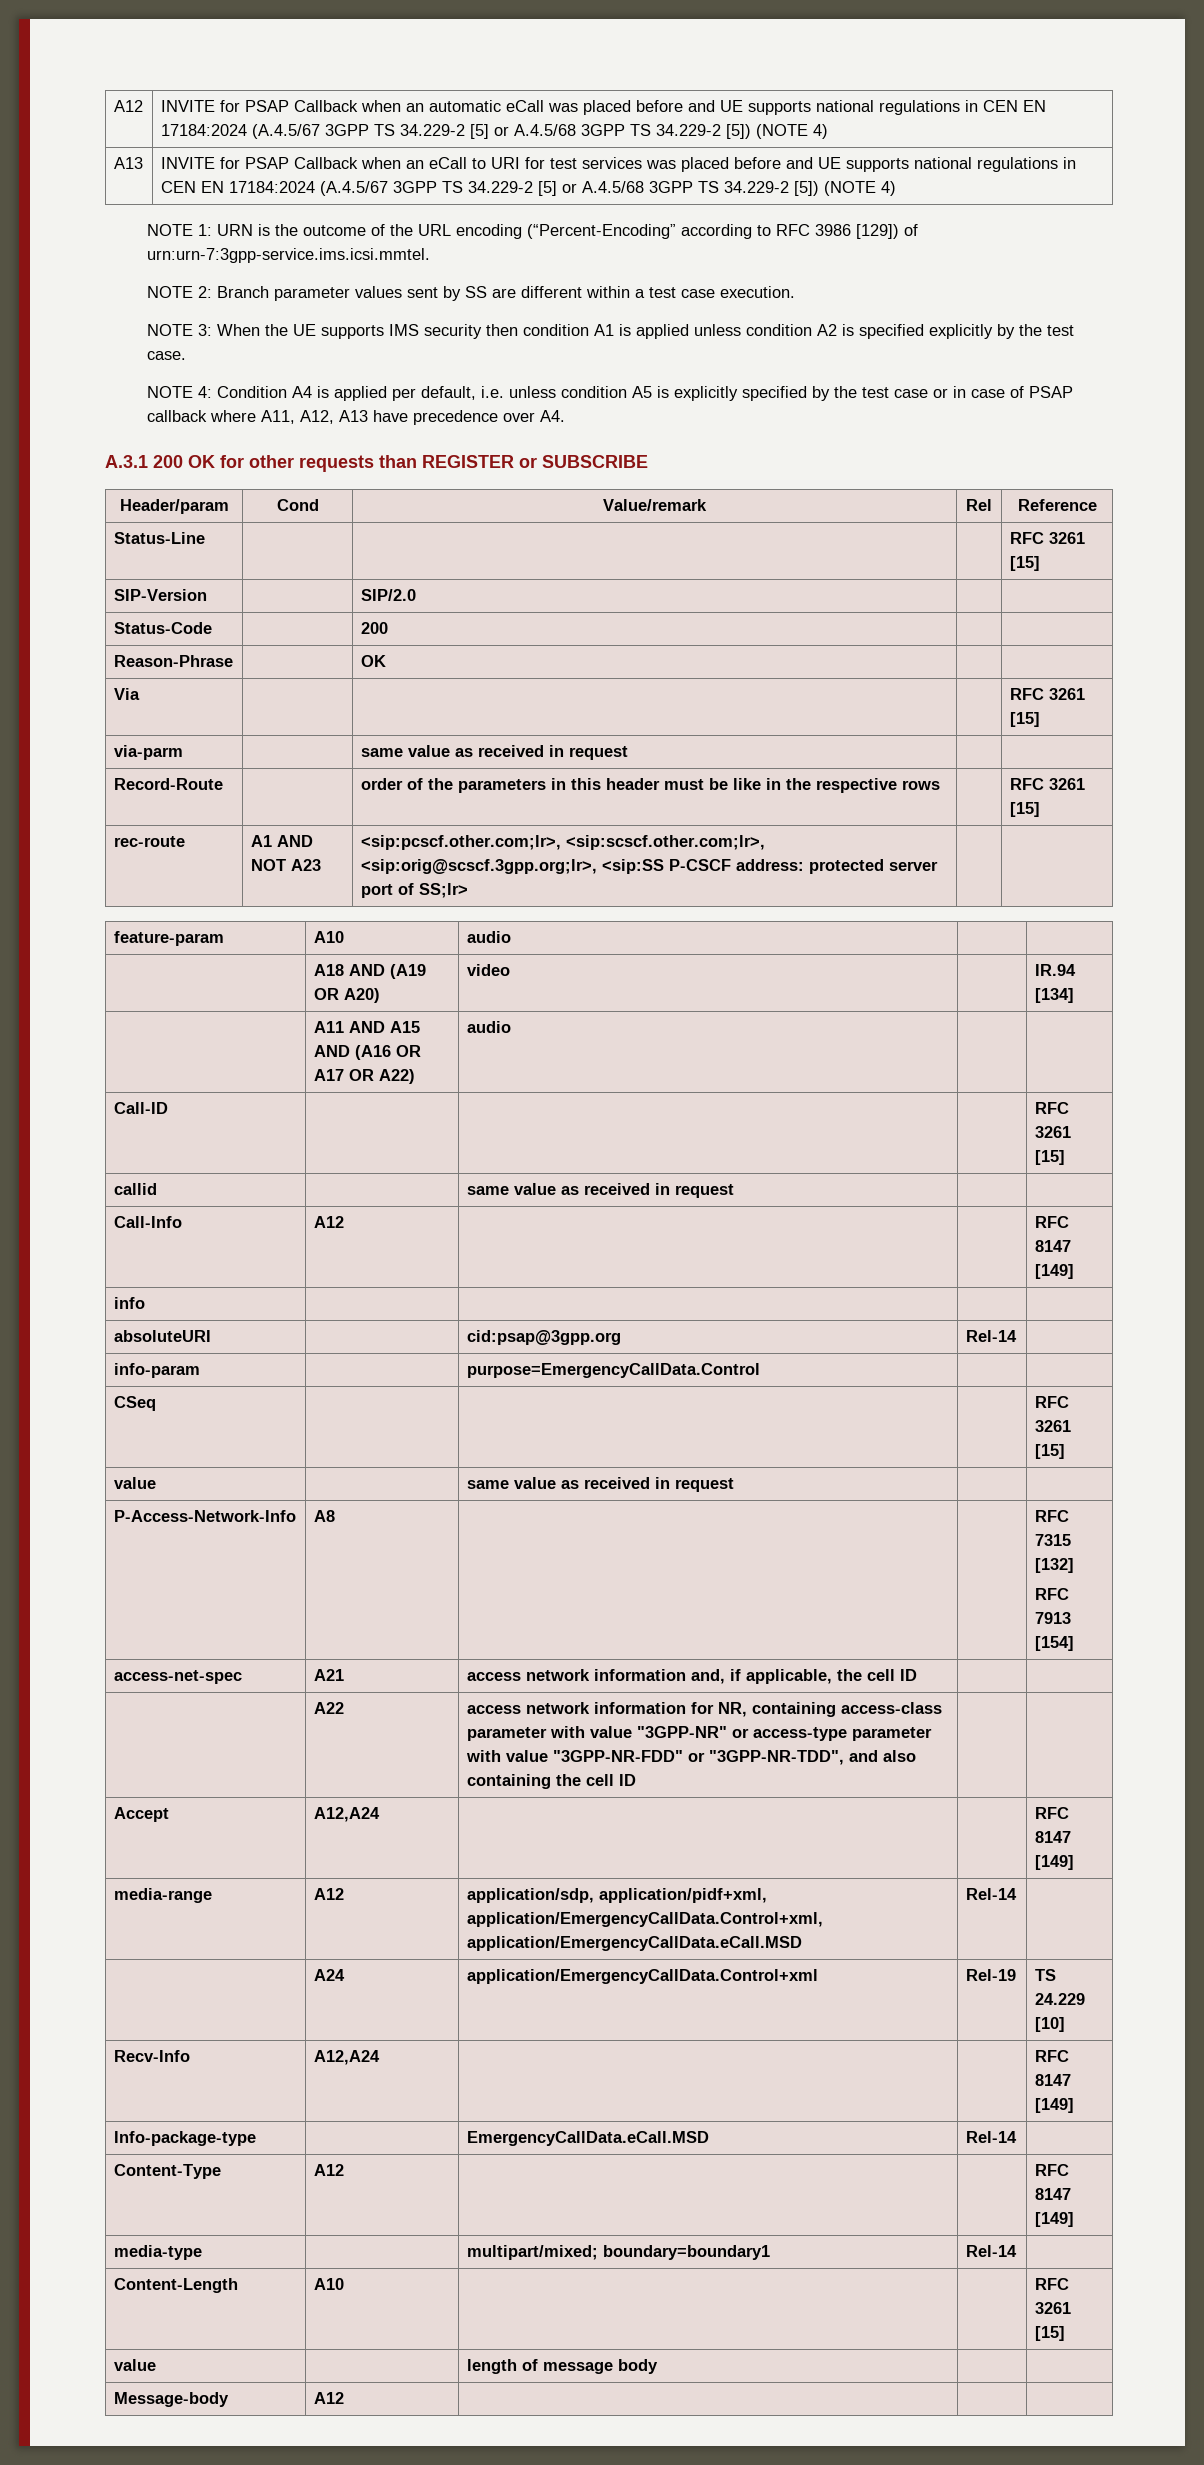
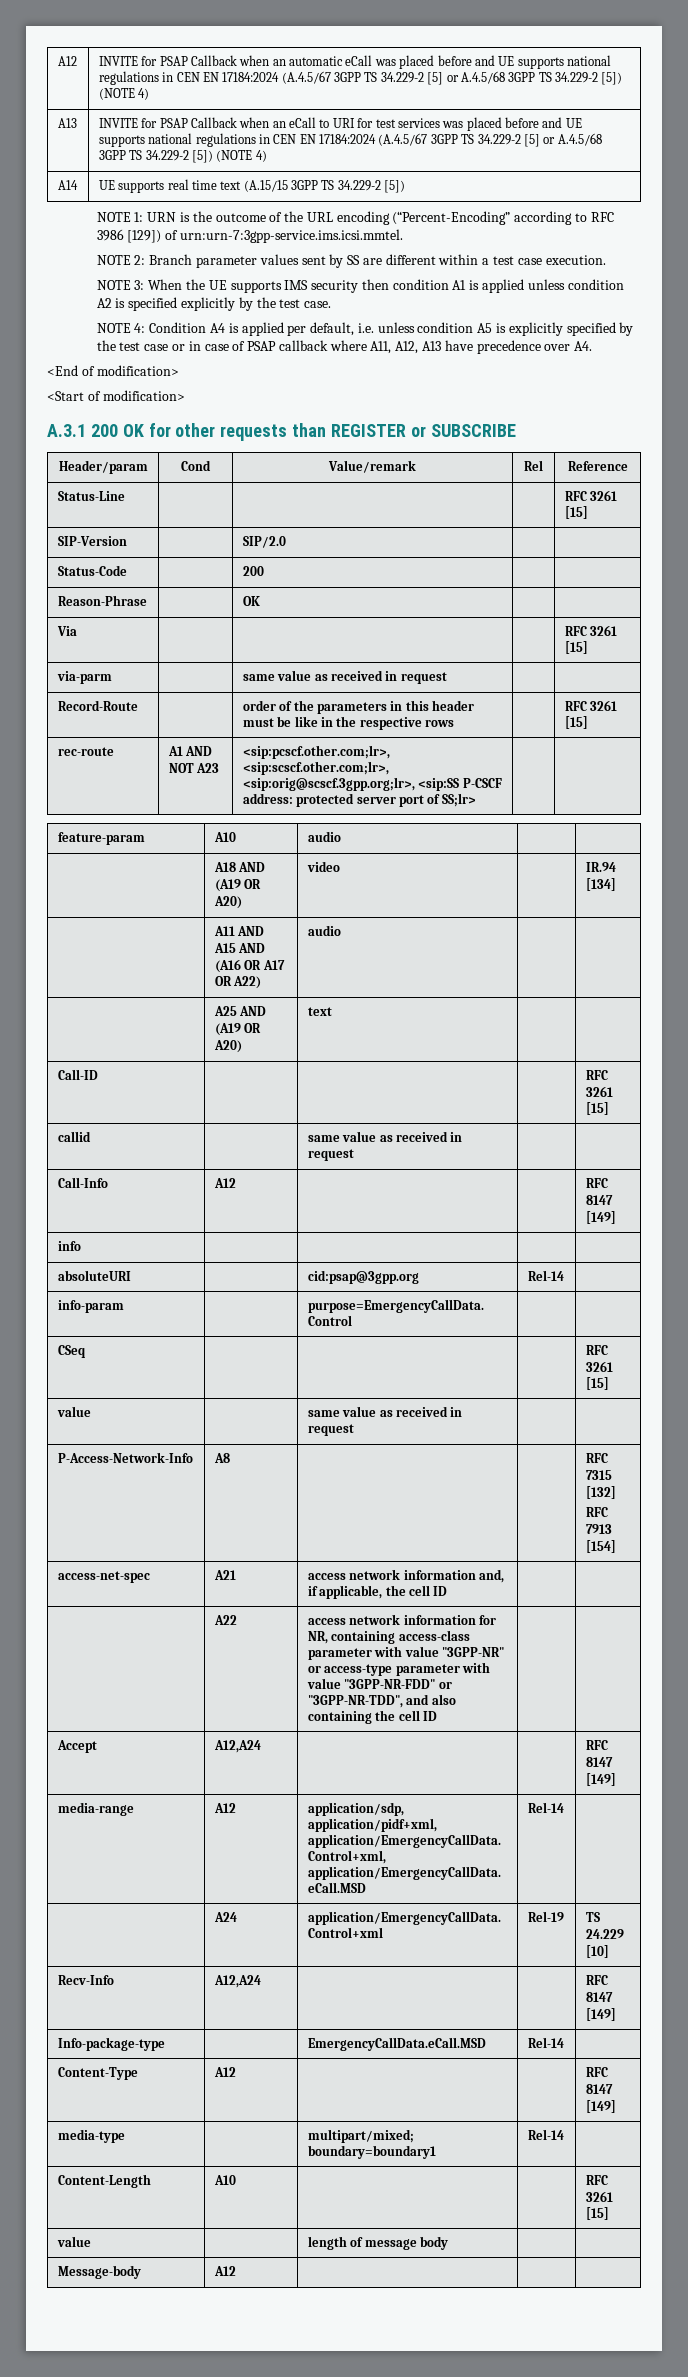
(896, 188) none -> [57,180,78,190] [98,179,406,193] // A14 | UE supports real time text (A.15/15 3GPP TS 34.229-2 [5])
(566, 416) none -> [47,365,179,376] [47,390,185,401] // <End of modification> // <Start of modification>
(511, 1027) none -> [213,1006,267,1016] [214,1023,262,1036] [213,1040,242,1053] [307,1007,332,1016] // | A25 AND (A19 OR A20) | text | |

